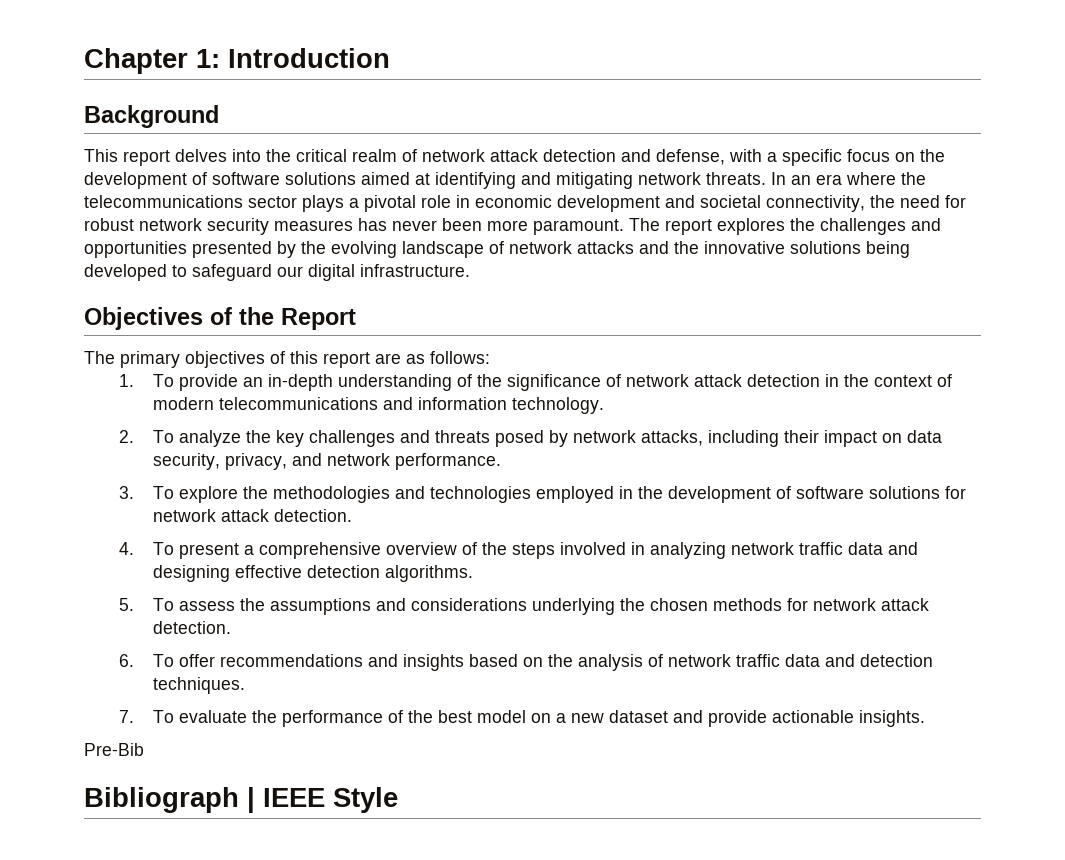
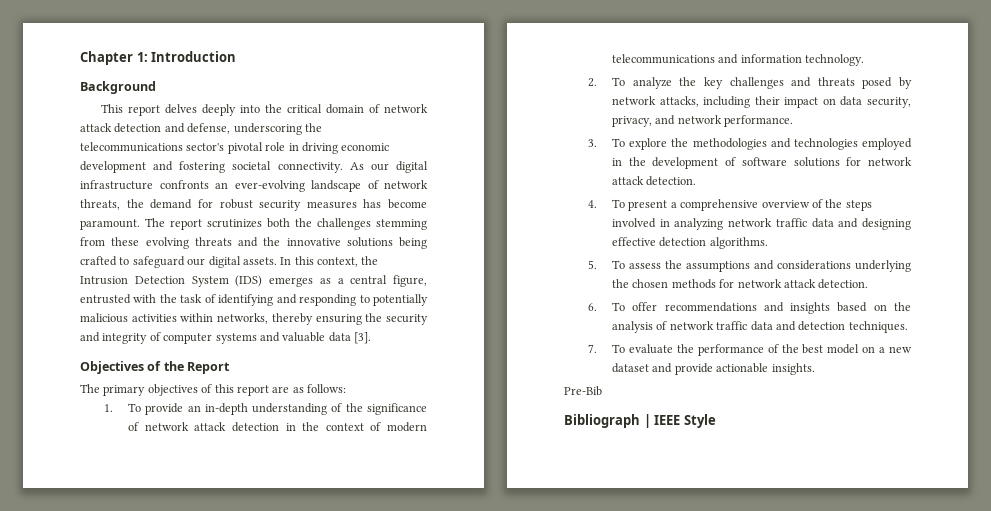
(227, 155) none -> [201,104,236,116] deeply
[352,149,397,162] realm -> [325,104,364,114] domain
[729,149,945,166] [84,172,926,189] [84,195,359,212] with a specific focus on the development of software solutions aimed at identifying and mitigating network threats. In an era where the telecommunications sector plays a -> [233,123,322,135] [80,142,225,152] underscoring the telecommunications sector's
(470, 201) none -> [301,142,338,154] driving
[700,195,940,212] societal connectivity, the need -> [179,161,429,173] [80,180,428,192] [80,199,193,210] fostering societal connectivity. As our digital infrastructure confronts an ever-evolving landscape of network threats, the demand
[139,218,202,231] network -> (253, 204) none
[392,218,941,235] [84,241,634,258] never been more paramount. The report explores the challenges and opportunities presented by the evolving landscape of network attacks -> [388,199,427,209] [80,218,427,230] [80,237,232,249] become paramount. The report scrutinizes both the challenges stemming from these evolving threats
[84,264,167,281] developed -> [80,256,117,266] crafted
[360,264,470,277] infrastructure. -> [242,256,379,267] [80,275,427,287] [80,294,429,306] [80,313,429,325] [80,332,371,344] assets. In this context, the Intrusion Detection System (IDS) emerges as a central figure, entrusted with the task of identifying and responding to potentially malicious activities within networks, thereby ensuring the security and integrity of computer systems and valuable data [3].

